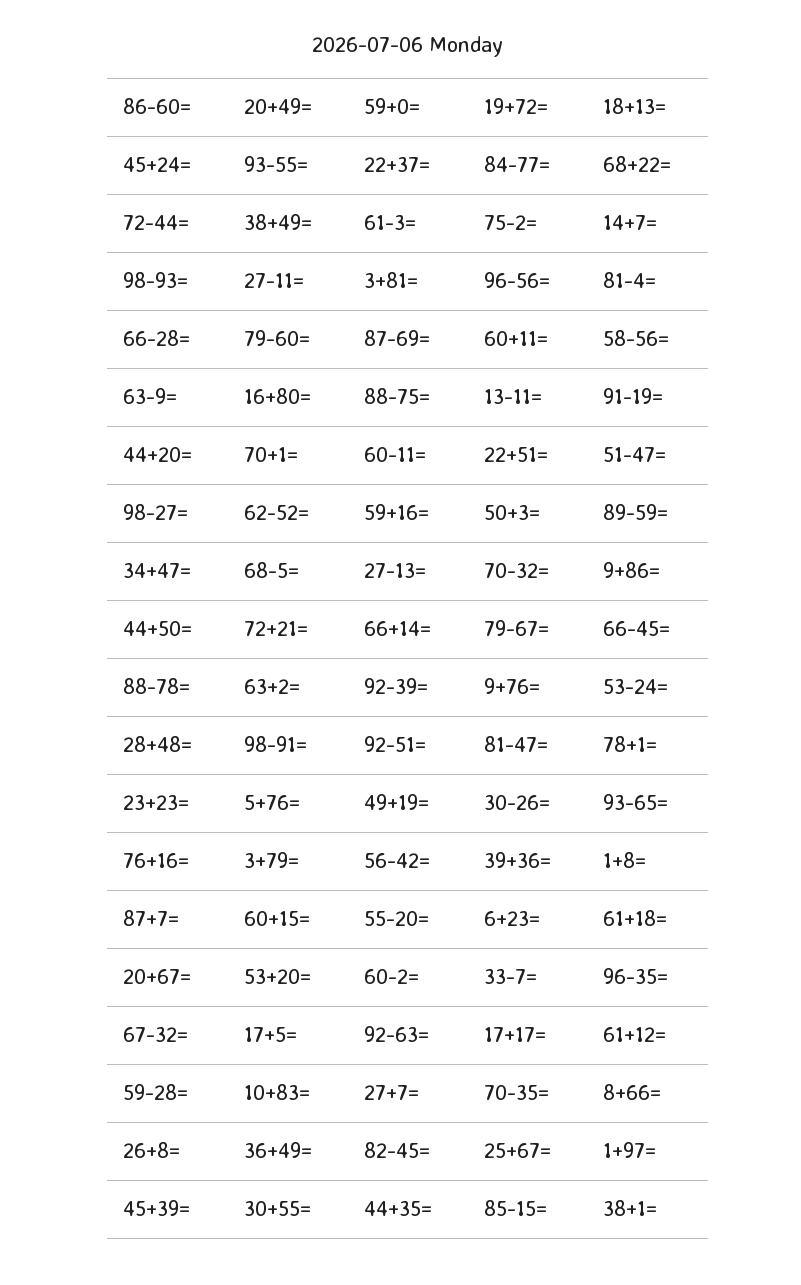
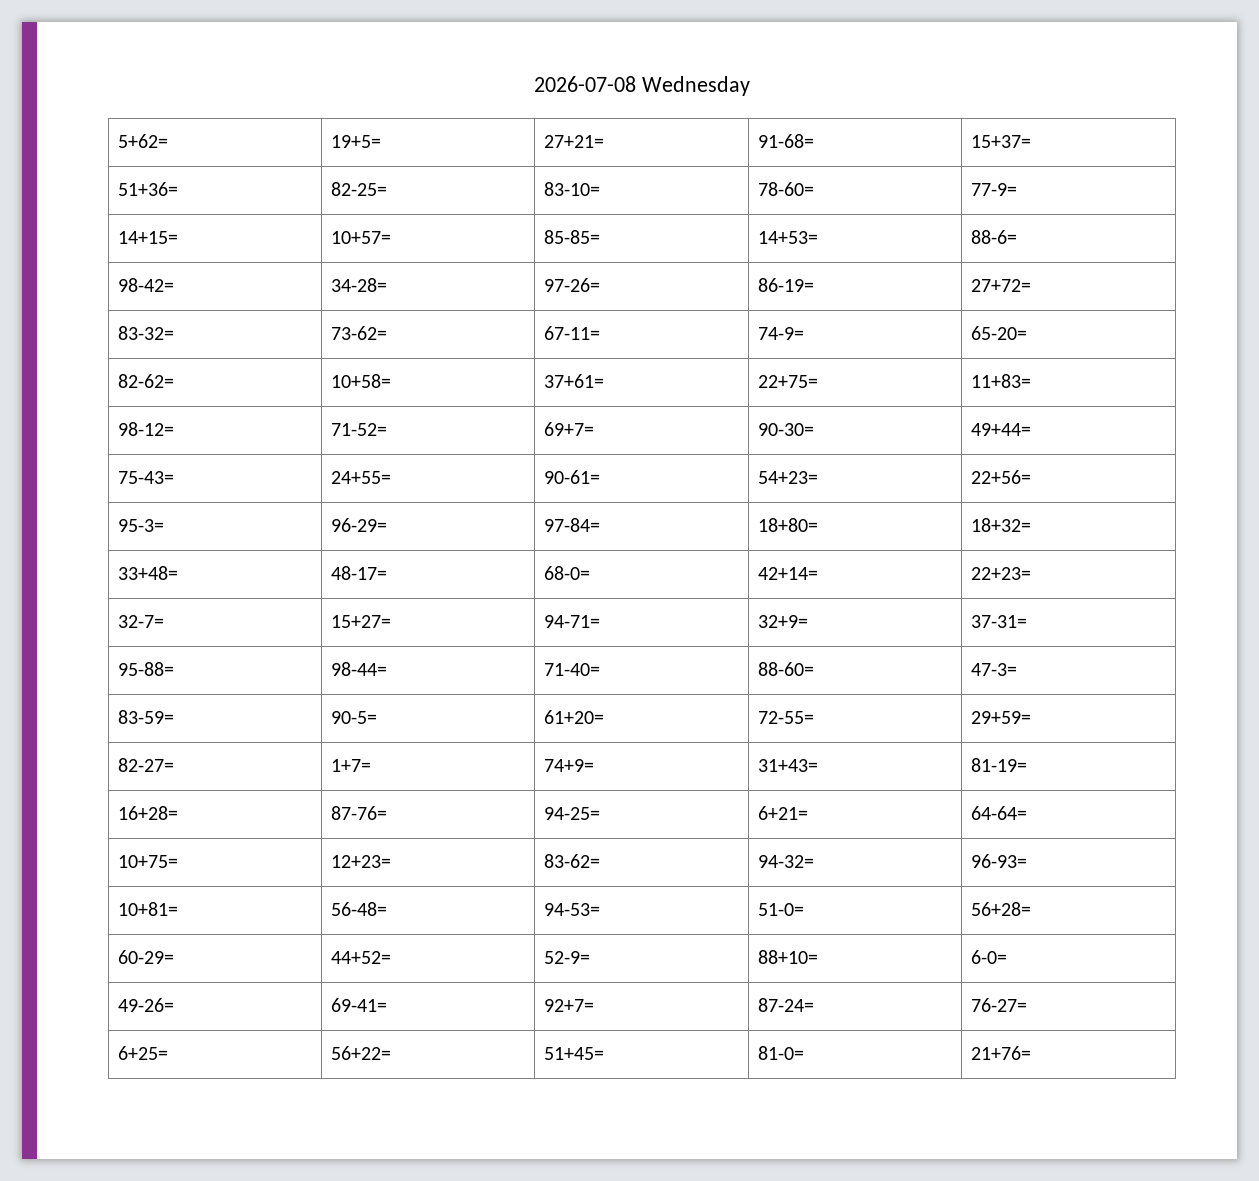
[312,36,503,57] [123,98,193,114] [244,98,314,114] [364,98,422,114] [484,98,550,114] [603,98,668,114] [123,157,193,172] [244,156,310,172] [364,157,432,172] [484,156,552,172] [603,156,673,172] [123,215,191,230] [244,214,314,230] [364,215,418,230] [484,215,539,230] [603,215,659,230] [123,272,190,288] [244,273,306,288] [364,272,420,288] [484,272,552,288] [603,272,658,288] [123,330,192,346] [244,330,312,346] [364,330,432,346] [484,331,550,346] [603,330,671,346] [123,388,179,404] [244,388,313,404] [364,388,432,404] [484,389,544,404] [603,388,665,404] [123,447,194,462] [244,447,300,462] [364,447,428,462] [484,447,550,462] [603,447,668,462] [123,504,190,520] [244,505,311,520] [364,504,431,520] [484,505,542,520] [603,504,670,520] [123,563,193,578] [244,562,301,578] [364,563,428,578] [484,563,551,578] [603,562,662,578] [123,621,194,636] [244,621,310,636] [364,621,433,636] [484,620,551,636] [603,621,672,636] [123,678,192,694] [244,679,302,694] [364,678,430,694] [484,678,542,694] [603,679,670,694] [123,736,194,752] [244,736,309,752] [364,736,428,752] [484,736,550,752] [603,736,659,752] [123,795,191,810] [244,795,302,810] [364,794,431,810] [484,795,552,810] [603,794,670,810] [123,853,191,868] [244,852,301,868] [364,853,432,868] [484,852,553,868] [603,852,648,868] [123,910,181,926] [244,911,312,926] [364,911,431,926] [484,911,542,926] [603,910,669,926] [123,969,193,984] [244,969,313,984] [364,969,421,984] [484,969,539,984] [603,968,670,984] [123,1027,190,1042] [244,1027,299,1042] [364,1026,431,1042] [484,1027,548,1042] [603,1027,668,1042] [123,1084,190,1100] [244,1084,312,1100] [364,1085,421,1100] [484,1085,551,1100] [603,1084,663,1100] [123,1142,182,1158] [244,1142,314,1158] [364,1142,432,1158] [484,1143,553,1158] [603,1142,658,1158] [123,1200,192,1216] [244,1201,313,1216] [364,1201,434,1216] [484,1200,549,1216] [603,1200,659,1216] 2026-07-06 Monday // 86-60= | 20+49= | 59+0= | 19+72= | 18+13= // 45+24= | 93-55= | 22+37= | 84-77= | 68+22= // 72-44= | 38+49= | 61-3= | 75-2= | 14+7= // 98-93= | 27-11= | 3+81= | 96-56= | 81-4= // 66-28= | 79-60= | 87-69= | 60+11= | 58-56= // 63-9= | 16+80= | 88-75= | 13-11= | 91-19= // 44+20= | 70+1= | 60-11= | 22+51= | 51-47= // 98-27= | 62-52= | 59+16= | 50+3= | 89-59= // 34+47= | 68-5= | 27-13= | 70-32= | 9+86= // 44+50= | 72+21= | 66+14= | 79-67= | 66-45= // 88-78= | 63+2= | 92-39= | 9+76= | 53-24= // 28+48= | 98-91= | 92-51= | 81-47= | 78+1= // 23+23= | 5+76= | 49+19= | 30-26= | 93-65= // 76+16= | 3+79= | 56-42= | 39+36= | 1+8= // 87+7= | 60+15= | 55-20= | 6+23= | 61+18= // 20+67= | 53+20= | 60-2= | 33-7= | 96-35= // 67-32= | 17+5= | 92-63= | 17+17= | 61+12= // 59-28= | 10+83= | 27+7= | 70-35= | 8+66= // 26+8= | 36+49= | 82-45= | 25+67= | 1+97= // 45+39= | 30+55= | 44+35= | 85-15= | 38+1= -> [534,76,750,96] [117,134,168,148] [330,135,381,148] [543,135,604,148] [757,134,814,148] [970,135,1031,148] [117,182,178,196] [330,182,387,196] [543,182,600,196] [757,182,814,196] [970,183,1017,196] [117,231,178,244] [330,231,391,244] [543,230,600,244] [757,231,818,244] [970,230,1017,244] [117,278,174,292] [330,278,387,292] [543,278,600,292] [757,278,814,292] [970,279,1031,292] [117,326,174,340] [330,326,387,340] [543,326,600,340] [757,327,804,340] [970,326,1027,340] [117,374,174,388] [330,374,391,388] [543,374,604,388] [757,375,818,388] [970,374,1031,388] [117,422,174,436] [330,423,387,436] [543,422,594,436] [757,423,814,436] [970,423,1031,436] [117,471,174,484] [330,471,391,484] [543,470,600,484] [757,471,818,484] [970,470,1031,484] [117,519,164,532] [330,518,387,532] [543,518,600,532] [757,518,818,532] [970,518,1031,532] [117,566,178,580] [330,566,387,580] [543,566,590,580] [757,567,818,580] [970,567,1031,580] [117,615,164,628] [330,615,391,628] [543,615,600,628] [757,615,808,628] [970,615,1027,628] [117,662,174,676] [330,662,387,676] [543,663,600,676] [757,662,814,676] [970,663,1017,676] [117,710,174,724] [330,711,377,724] [543,710,604,724] [757,711,814,724] [970,711,1031,724] [117,758,174,772] [330,759,371,772] [543,759,594,772] [757,759,818,772] [970,758,1027,772] [117,806,178,820] [330,806,387,820] [543,807,600,820] [757,806,808,820] [970,806,1027,820] [117,855,178,868] [330,855,391,868] [543,854,600,868] [757,855,814,868] [970,854,1027,868] [117,902,178,916] [330,902,387,916] [543,903,600,916] [757,903,804,916] [970,902,1031,916] [117,950,174,964] [330,951,391,964] [543,951,590,964] [757,950,818,964] [970,950,1007,964] [117,998,174,1012] [330,998,387,1012] [543,999,594,1012] [757,998,814,1012] [970,998,1027,1012] [117,1046,168,1060] [330,1046,391,1060] [543,1047,604,1060] [757,1046,804,1060] [970,1046,1031,1060] 2026-07-08 Wednesday // 5+62= | 19+5= | 27+21= | 91-68= | 15+37= // 51+36= | 82-25= | 83-10= | 78-60= | 77-9= // 14+15= | 10+57= | 85-85= | 14+53= | 88-6= // 98-42= | 34-28= | 97-26= | 86-19= | 27+72= // 83-32= | 73-62= | 67-11= | 74-9= | 65-20= // 82-62= | 10+58= | 37+61= | 22+75= | 11+83= // 98-12= | 71-52= | 69+7= | 90-30= | 49+44= // 75-43= | 24+55= | 90-61= | 54+23= | 22+56= // 95-3= | 96-29= | 97-84= | 18+80= | 18+32= // 33+48= | 48-17= | 68-0= | 42+14= | 22+23= // 32-7= | 15+27= | 94-71= | 32+9= | 37-31= // 95-88= | 98-44= | 71-40= | 88-60= | 47-3= // 83-59= | 90-5= | 61+20= | 72-55= | 29+59= // 82-27= | 1+7= | 74+9= | 31+43= | 81-19= // 16+28= | 87-76= | 94-25= | 6+21= | 64-64= // 10+75= | 12+23= | 83-62= | 94-32= | 96-93= // 10+81= | 56-48= | 94-53= | 51-0= | 56+28= // 60-29= | 44+52= | 52-9= | 88+10= | 6-0= // 49-26= | 69-41= | 92+7= | 87-24= | 76-27= // 6+25= | 56+22= | 51+45= | 81-0= | 21+76=

